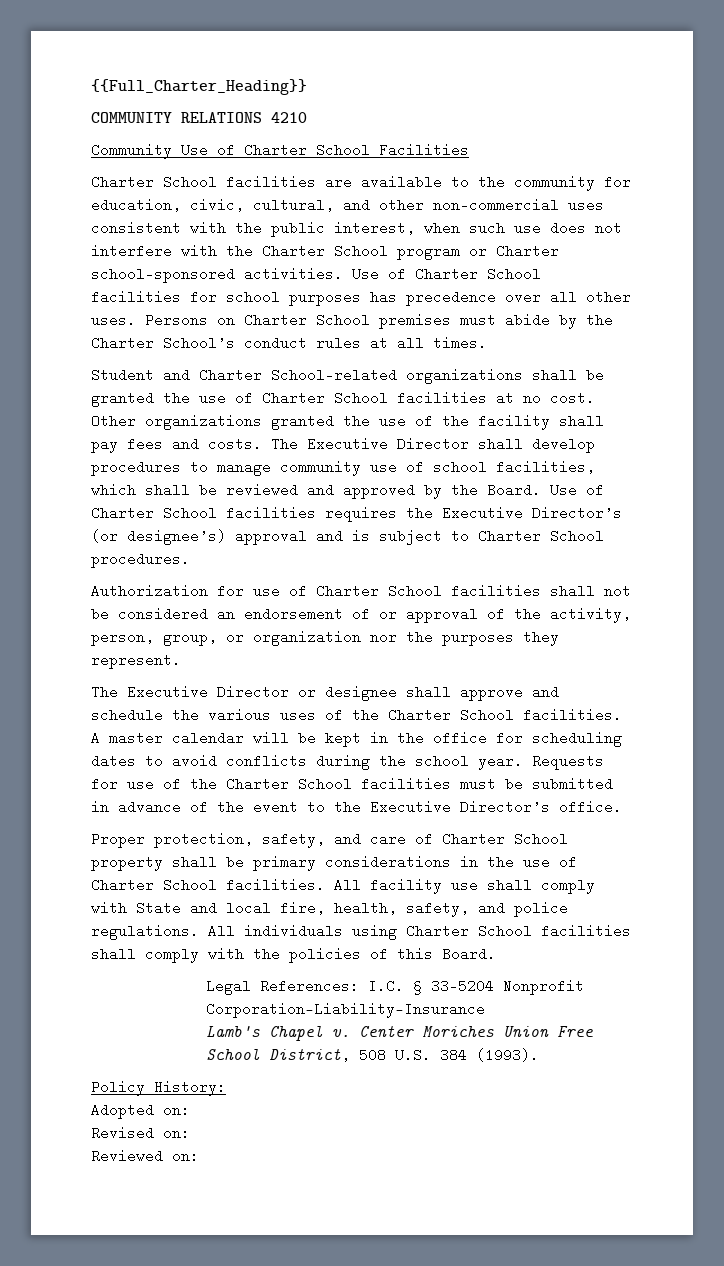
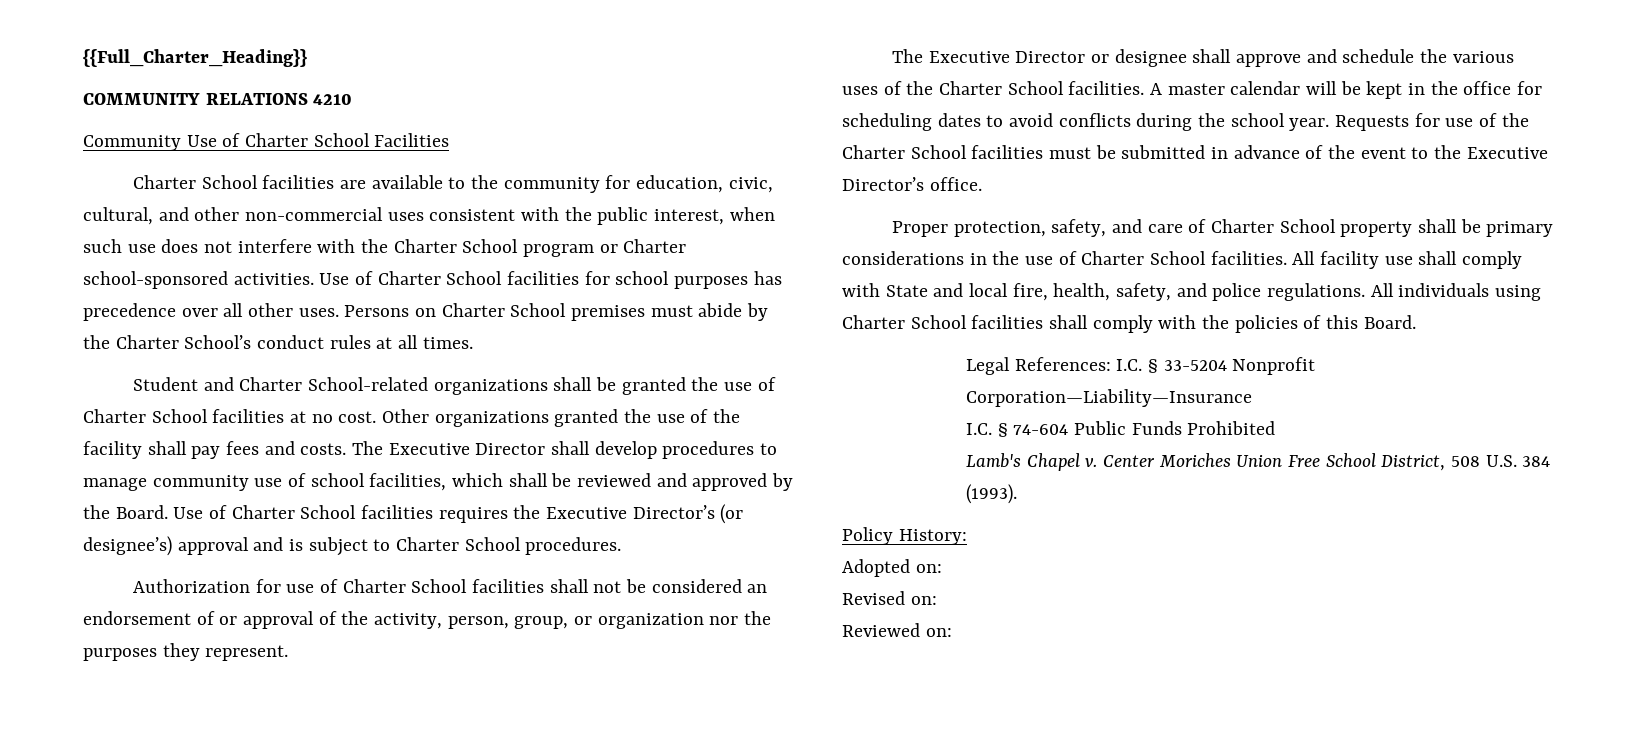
(485, 1010) none -> [965,421,1276,437] // I.C. § 74-604 Public Funds Prohibited

